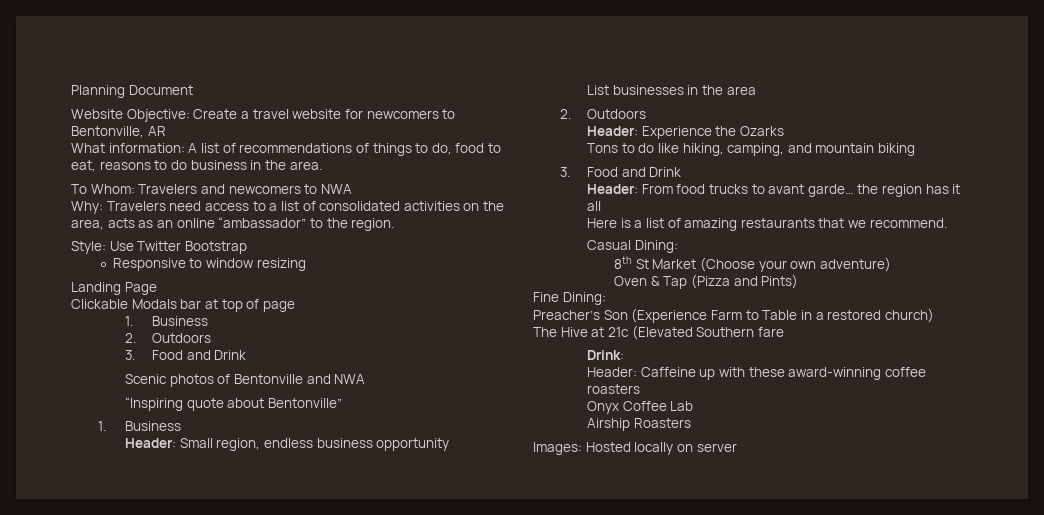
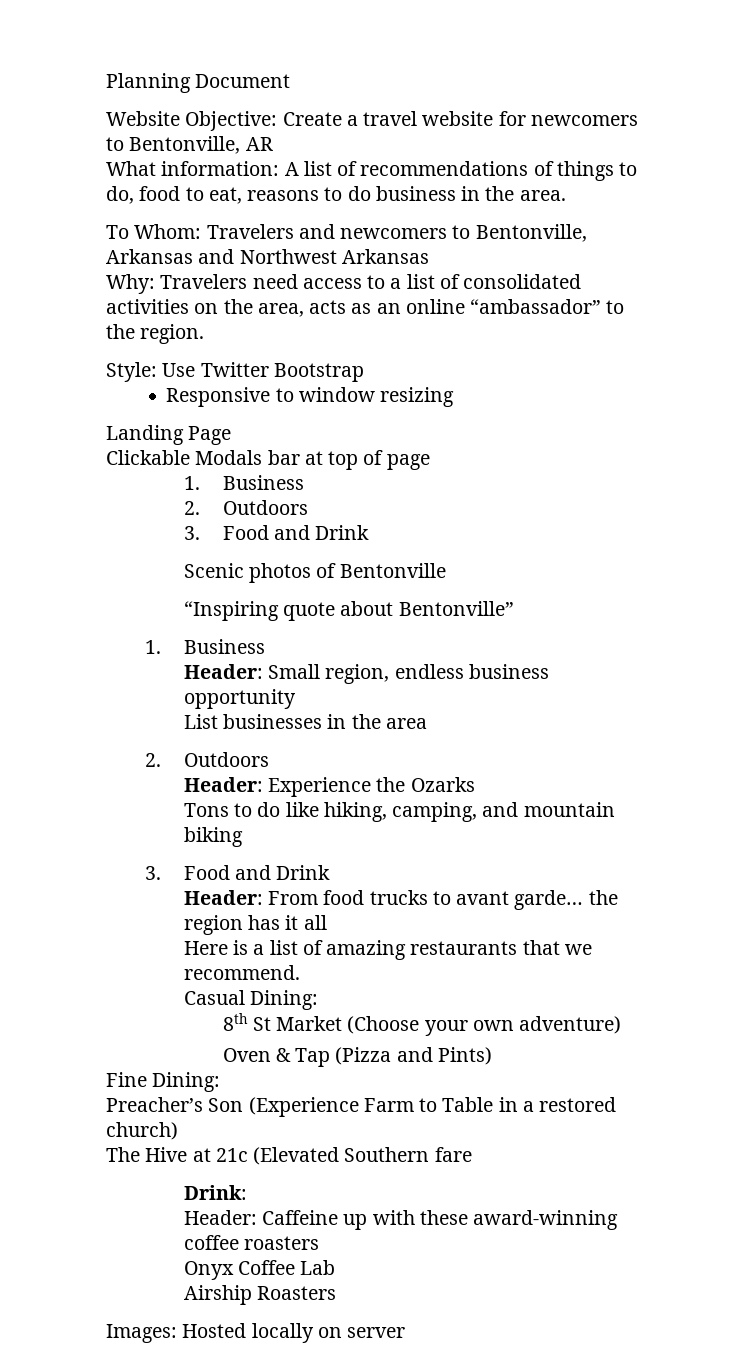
[320,184,352,194] NWA -> [475,224,587,242] [106,249,429,264] Bentonville, Arkansas and Northwest Arkansas
[306,374,366,384] and NWA -> (446, 570) none

